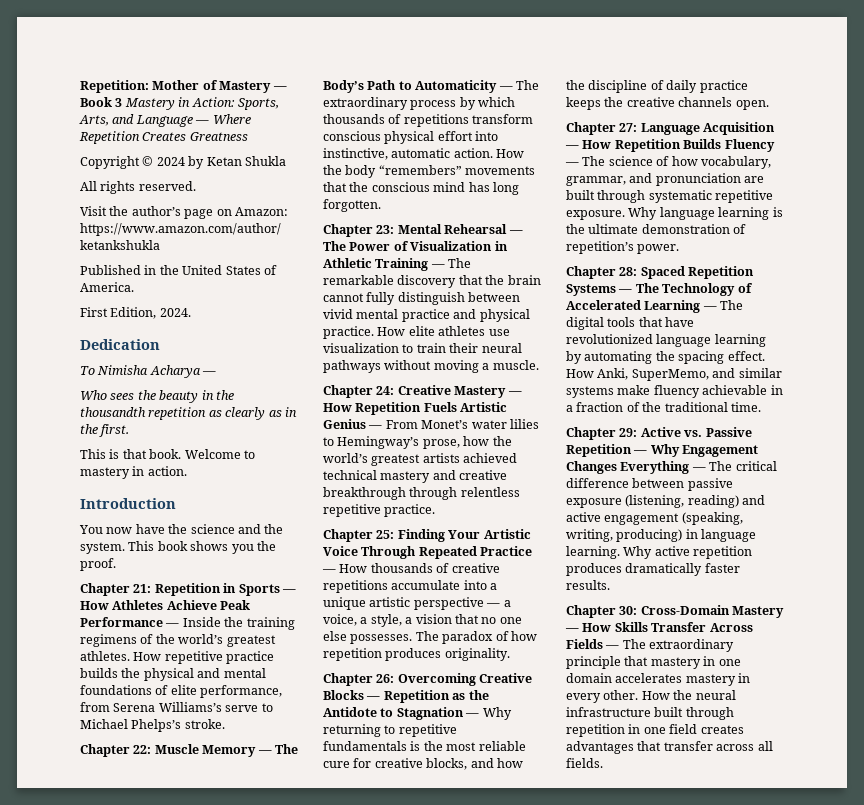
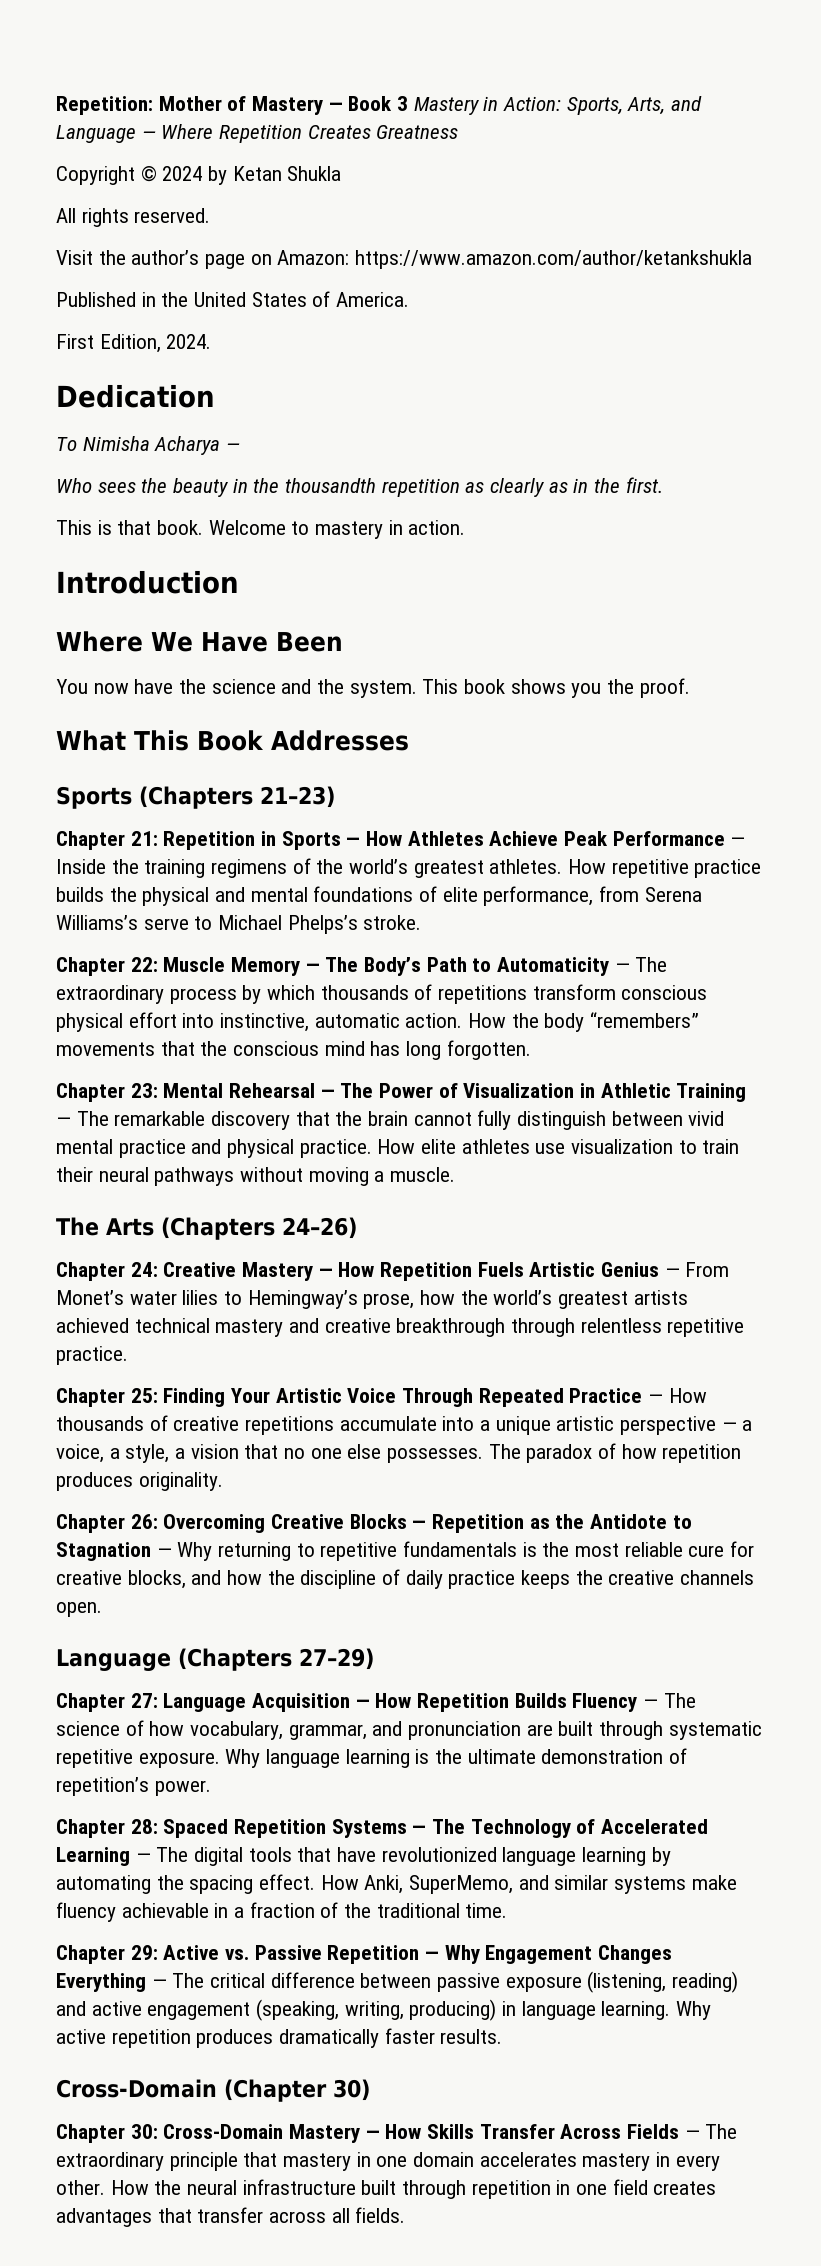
(176, 503) none -> [56,631,343,652] // Where We Have Been
(116, 564) none -> [56,730,409,751] [56,786,335,809] // What This Book Addresses // Sports (Chapters 21–23)
(539, 365) none -> [56,1217,357,1240] // The Arts (Chapters 24–26)
(769, 105) none -> [56,1648,374,1671] // Language (Chapters 27–29)
(610, 585) none -> [56,2079,370,2102] // Cross-Domain (Chapter 30)

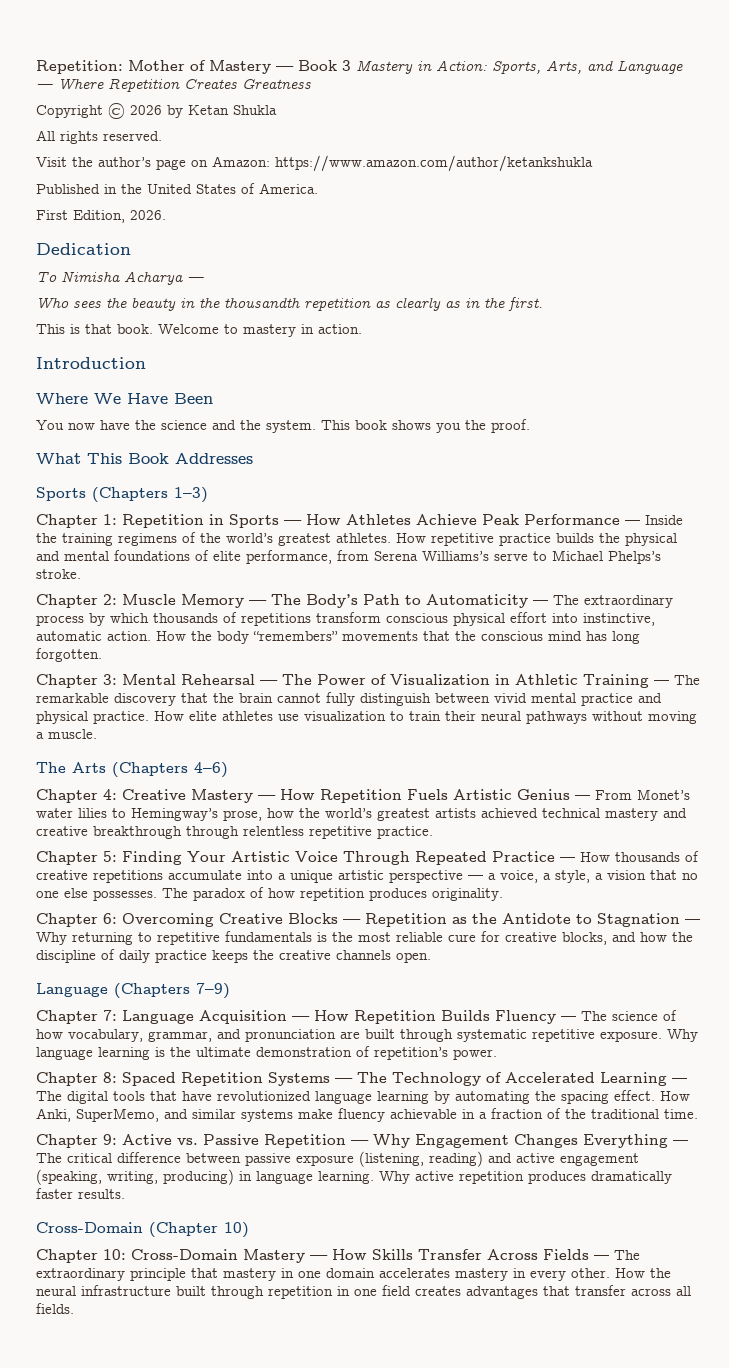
[162,166,203,181] 2024 -> [130,105,162,115] 2026
[166,334,212,349] 2024. -> [130,210,166,220] 2026.
[260,786,335,808] [56,831,158,850] 21–23) // Chapter 21: -> [174,487,208,503] [36,514,117,528] 1–3) // Chapter 1:
[130,957,158,972] 22: -> [103,594,117,605] 2:
[130,1083,158,1098] 23: -> [103,674,117,685] 3:
[282,1217,357,1239] [56,1262,158,1281] 24–26) // Chapter 24: -> [194,762,228,778] [36,789,117,803] 4–6) // Chapter 4:
[130,1388,158,1403] 25: -> [103,851,117,862] 5:
[130,1514,158,1529] 26: -> [103,913,117,924] 6:
[299,1648,374,1670] [56,1693,158,1712] 27–29) // Chapter 27: -> [196,983,230,999] [36,1010,117,1024] 7–9) // Chapter 7:
[130,1819,158,1834] 28: -> [103,1072,117,1083] 8:
[130,1945,158,1960] 29: -> [103,1134,117,1145] 9:
[333,2079,370,2101] [56,2124,158,2143] 30) // Chapter 30: -> [224,1222,249,1238] [36,1249,126,1263] 10) // Chapter 10:

